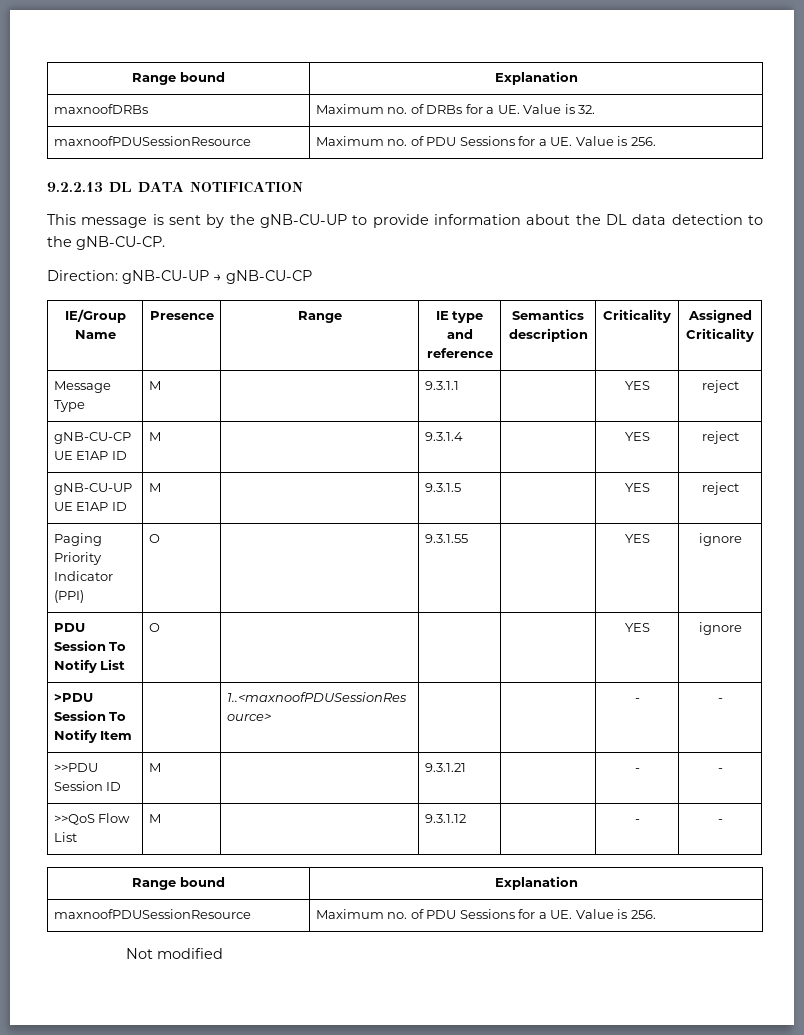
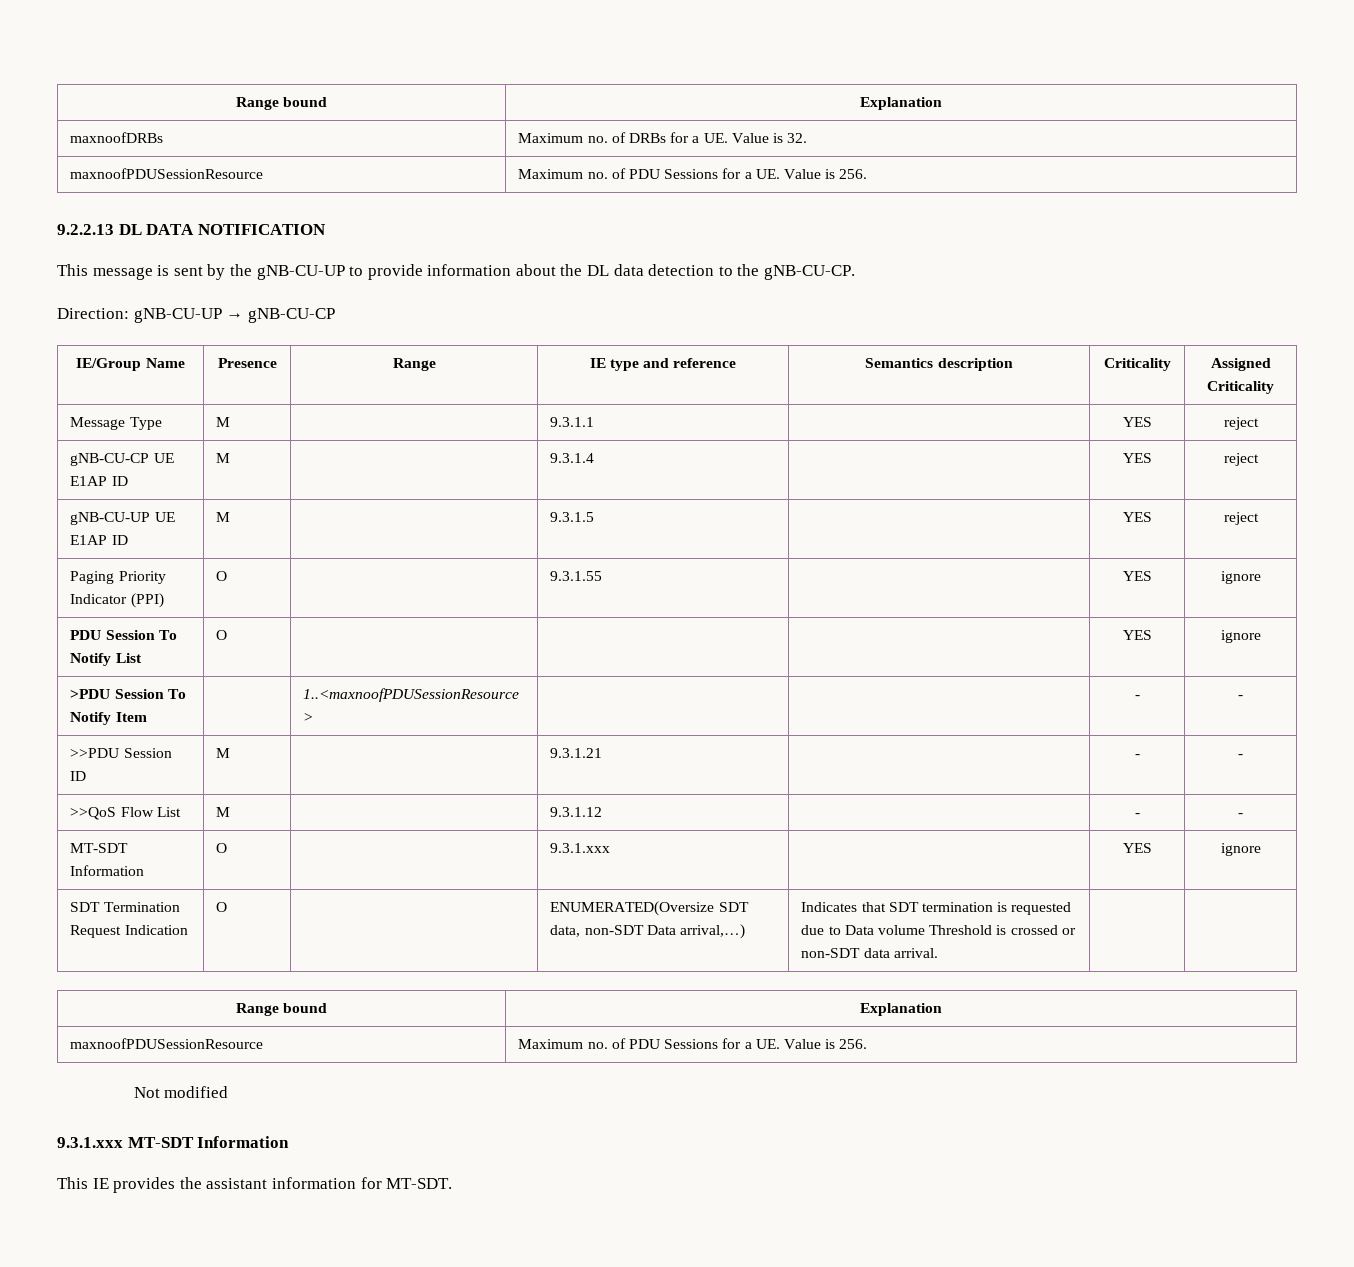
(723, 821) none -> [70,843,129,853] [70,865,145,876] [216,843,228,853] [550,843,611,853] [1122,843,1152,853] [1220,843,1261,856] [70,902,180,912] [70,925,188,938] [216,902,228,912] [550,901,749,916] [550,924,745,939] [801,902,1072,915] [801,925,1076,935] [801,948,938,958] // MT-SDT Information | O | | 9.3.1.xxx | | YES | ignore // SDT Termination Request Indication | O | | ENUMERATED(Oversize SDT data, non-SDT Data arrival,…) | Indicates that SDT termination is requested due to Data volume Threshold is crossed or non-SDT data arrival. | |
(223, 953) none -> [57,1136,290,1148] [57,1177,453,1193] // 9.3.1.xxx MT-SDT Information // This IE provides the assistant information for MT-SDT.

